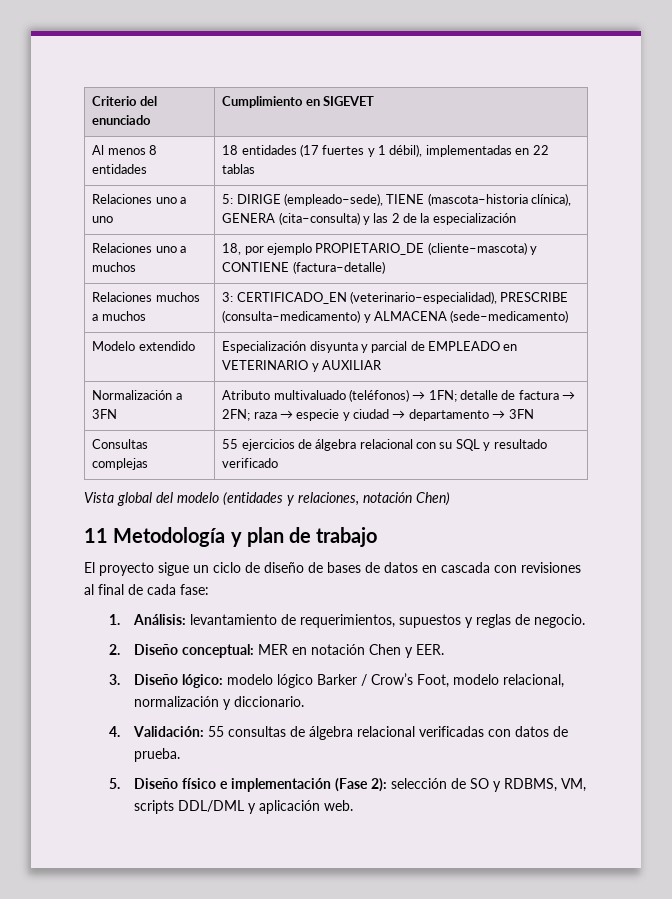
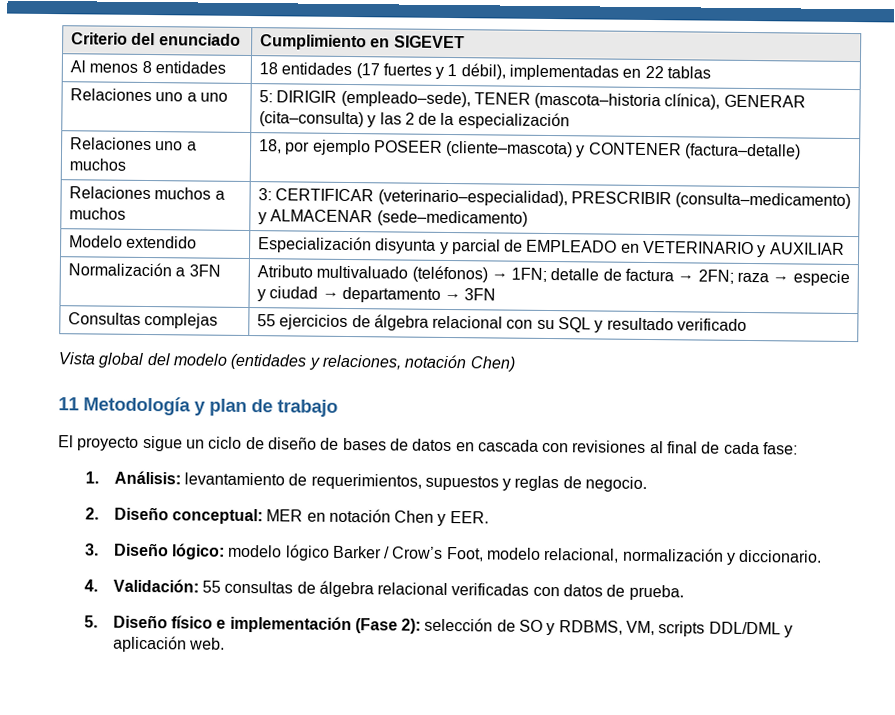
[236,193,425,206] DIRIGE (empleado–sede), TIENE -> [276,90,531,108] DIRIGIR (empleado–sede), TENER
[222,213,276,223] GENERA -> [723,94,806,108] GENERAR
[315,243,425,255] PROPIETARIO_DE -> [373,140,443,153] POSEER
[222,262,290,272] CONTIENE -> [588,142,682,156] CONTENER
[236,291,569,304] CERTIFICADO_EN (veterinario–especialidad), PRESCRIBE -> [275,188,672,207] CERTIFICAR (veterinario–especialidad), PRESCRIBIR
[373,311,447,321] ALMACENA -> [270,209,374,223] ALMACENAR

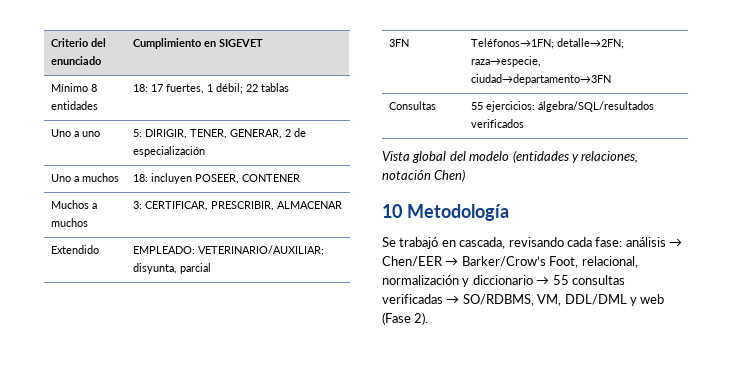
[69,60,139,73] Al menos -> [51,83,89,92] Mínimo
[258,62,642,81] 18 entidades (17 fuertes y 1 débil), implementadas en -> [133,83,244,94] 18: 17 fuertes, 1 débil;
[69,88,184,102] Relaciones uno -> [51,129,72,137] Uno
[276,90,806,110] [258,111,402,128] DIRIGIR (empleado–sede), TENER (mascota–historia clínica), GENERAR (cita–consulta) y las -> [145,129,283,139] DIRIGIR, TENER, GENERAR,
[440,112,455,126] la -> (307, 132) none
[69,137,197,151] [68,158,126,171] [258,139,802,160] [68,186,225,200] [68,207,126,220] [257,188,852,210] [257,209,528,227] [68,235,198,249] [257,236,845,258] [67,262,221,277] [256,265,850,286] [256,286,497,303] Relaciones uno a muchos | 18, por ejemplo POSEER (cliente–mascota) y CONTENER (factura–detalle) // Relaciones muchos a muchos | 3: CERTIFICAR (veterinario–especialidad), PRESCRIBIR (consulta–medicamento) y ALMACENAR (sede–medicamento) // Modelo extendido | Especialización disyunta y parcial de EMPLEADO en VETERINARIO y AUXILIAR // Normalización a 3FN | Atributo multivaluado (teléfonos) → 1FN; detalle de factura → 2FN; raza → especie y ciudad → departamento → 3FN -> [51,173,120,182] [133,173,301,184] [51,200,98,209] [51,218,89,227] [133,201,343,211] [51,245,100,254] [133,245,325,256] [133,263,212,274] [389,39,410,47] [471,38,625,49] [471,56,542,67] [471,74,612,85] Uno a muchos | 18: incluyen POSEER, CONTENER // Muchos a muchos | 3: CERTIFICAR, PRESCRIBIR, ALMACENAR // Extendido | EMPLEADO: VETERINARIO/AUXILIAR; disyunta, parcial // 3FN | Teléfonos→1FN; detalle→2FN; raza→especie, ciudad→departamento→3FN
[144,312,219,329] [256,314,748,333] complejas | 55 ejercicios de álgebra relacional con su SQL y resultado verificado -> [471,101,655,112] [471,119,525,128] | 55 ejercicios: álgebra/SQL/resultados verificados
[58,397,79,411] 11 -> [382,204,402,218] 10
[194,398,338,417] [58,435,799,455] [85,470,648,492] [85,506,489,526] [85,542,823,565] [84,578,684,601] [84,614,794,638] [112,635,225,653] y plan de trabajo // El proyecto sigue un ciclo de diseño de bases de datos en cascada con revisiones al final de cada fase: // 1. Análisis: levantamiento de requerimientos, supuestos y reglas de negocio. // 2. Diseño conceptual: MER en notación Chen y EER. // 3. Diseño lógico: modelo lógico Barker / Crow’s Foot, modelo relacional, normalización y diccionario. // 4. Validación: 55 consultas de álgebra relacional verificadas con datos de prueba. // 5. Diseño físico e implementación (Fase 2): selección de SO y RDBMS, VM, scripts DDL/DML y aplicación web. -> [382,237,682,249] [382,256,638,268] [382,275,625,287] [382,294,665,306] [382,312,429,325] // Se trabajó en cascada, revisando cada fase: análisis → Chen/EER → Barker/Crow’s Foot, relacional, normalización y diccionario → 55 consultas verificadas → SO/RDBMS, VM, DDL/DML y web (Fase 2).

